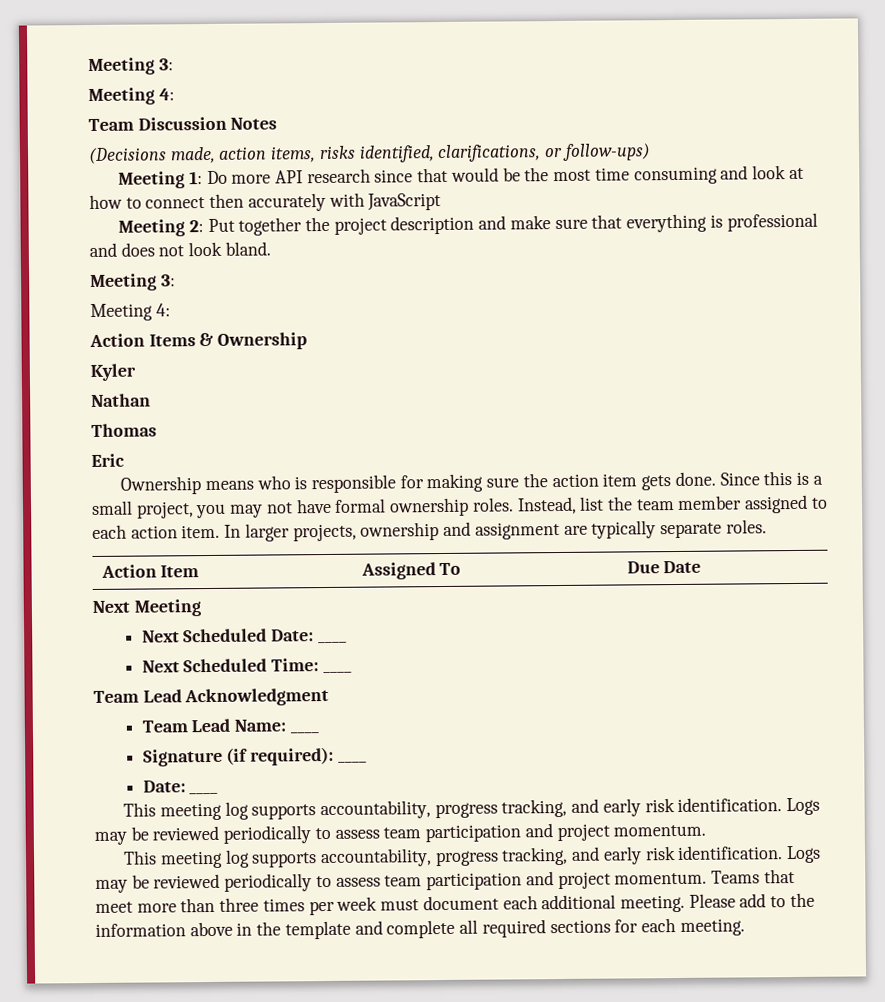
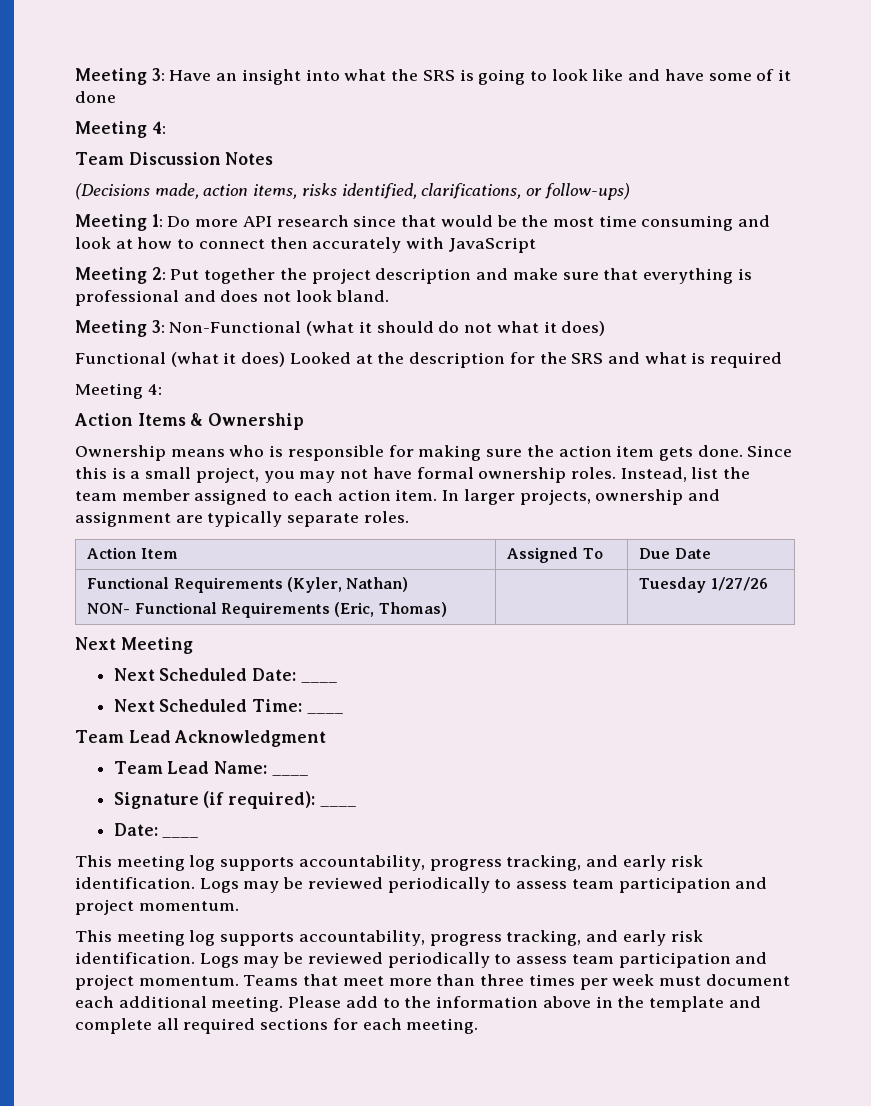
[88,57,174,76] Meeting 3: -> [75,68,792,85] [75,91,116,103] Meeting 3: Have an insight into what the SRS is going to look like and have some of it done
(176, 280) none -> [169,321,606,336] [75,352,783,368] Non-Functional (what it should do not what it does) // Functional (what it does) Looked at the description for the SRS and what is required
[90,363,136,382] [91,393,151,408] [91,423,157,437] [91,453,125,467] // Kyler // Nathan // Thomas // Eric -> (305, 421) none
(702, 567) none -> [87,577,409,593] [87,602,447,618] [639,577,768,593] // Functional Requirements (Kyler, Nathan) // NON- Functional Requirements (Eric, Thomas) | | Tuesday 1/27/26

